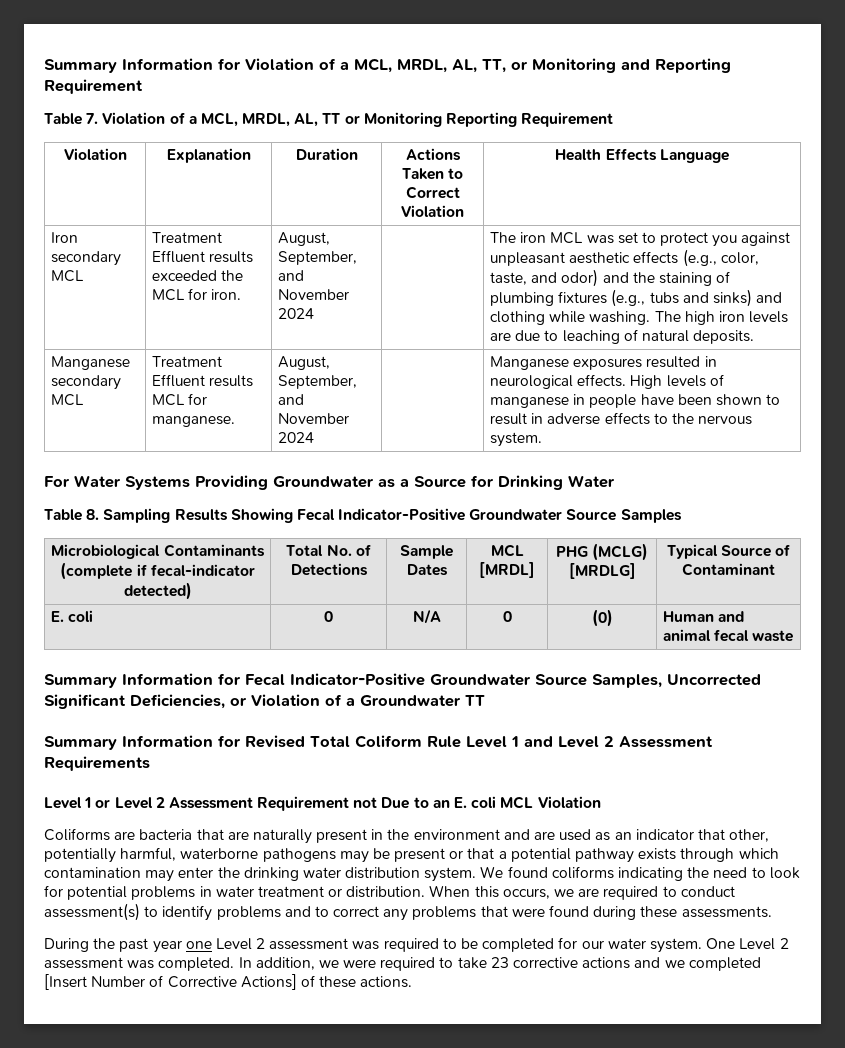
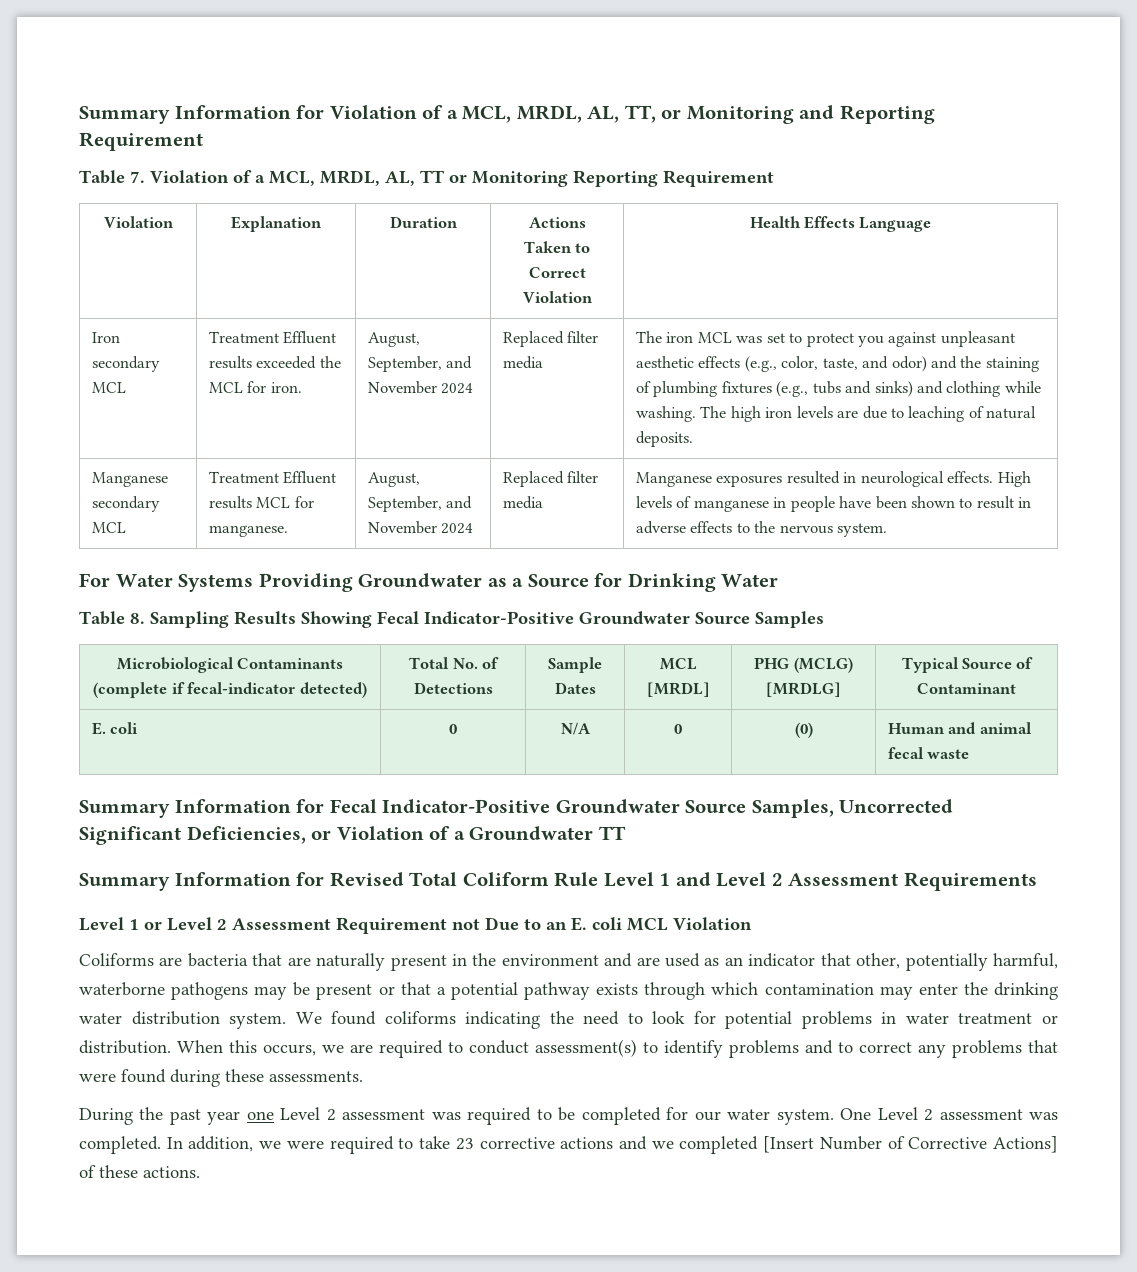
(314, 313) none -> [502,331,599,347] [502,356,543,369] Replaced filter media
(314, 437) none -> [502,471,599,487] [502,496,543,509] Replaced filter media

